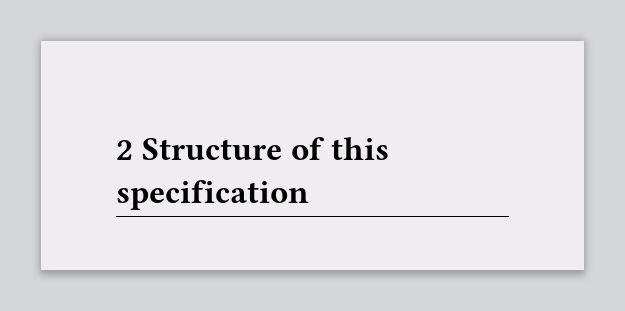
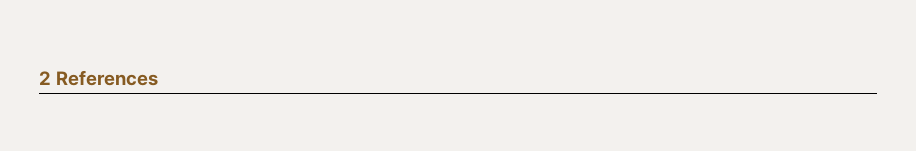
[142,137,390,160] [116,180,309,210] Structure of this specification -> [56,70,159,86] References

